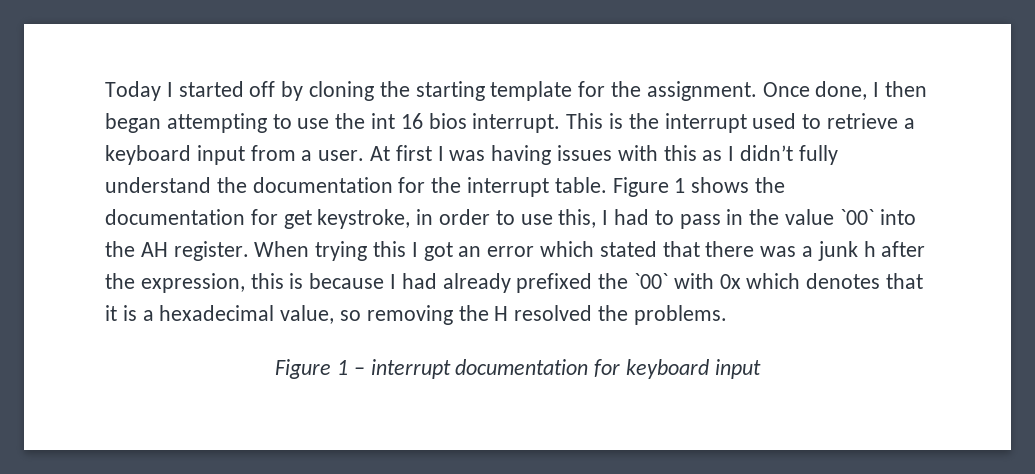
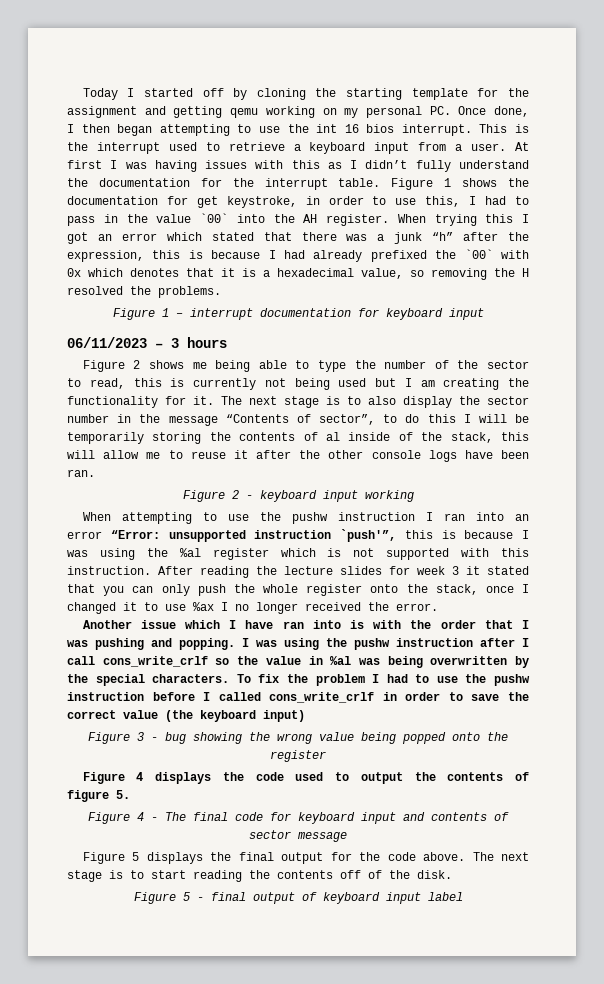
[646,81,757,101] assignment. -> [67,106,451,118] assignment and getting qemu working on my personal PC.
[863,241,876,257] h -> [432,232,454,241] “h”
(761, 369) none -> [67,337,227,348] [82,360,529,372] [67,378,529,390] [67,396,529,408] [67,414,530,426] [67,432,529,444] [67,450,529,462] [67,469,95,477] [182,490,414,502] [82,512,529,524] [67,529,529,542] [67,548,529,560] [67,566,529,578] [67,584,529,596] [67,602,438,614] [82,620,529,629] [67,638,529,650] [67,656,529,668] [67,674,530,686] [67,692,529,703] [67,710,305,722] [88,732,508,744] [270,750,326,762] [82,772,529,784] [67,790,130,802] [88,812,509,824] [249,830,347,842] [82,852,529,864] [67,870,452,882] [133,892,463,904] // 06/11/2023 – 3 hours // Figure 2 shows me being able to type the number of the sector to read, this is currently not being used but I am creating the functionality for it. The next stage is to also display the sector number in the message “Contents of sector”, to do this I will be temporarily storing the contents of al inside of the stack, this will allow me to reuse it after the other console logs have been ran. // Figure 2 - keyboard input working // When attempting to use the pushw instruction I ran into an error “Error: unsupported instruction `push'”, this is because I was using the %al register which is not supported with this instruction. After reading the lecture slides for week 3 it stated that you can only push the whole register onto the stack, once I changed it to use %ax I no longer received the error. // Another issue which I have ran into is with the order that I was pushing and popping. I was using the pushw instruction after I call cons_write_crlf so the value in %al was being overwritten by the special characters. To fix the problem I had to use the pushw instruction before I called cons_write_crlf in order to save the correct value (the keyboard input) // Figure 3 - bug showing the wrong value being popped onto the register // Figure 4 displays the code used to output the contents of figure 5. // Figure 4 - The final code for keyboard input and contents of sector message // Figure 5 displays the final output for the code above. The next stage is to start reading the contents off of the disk. // Figure 5 - final output of keyboard input label

